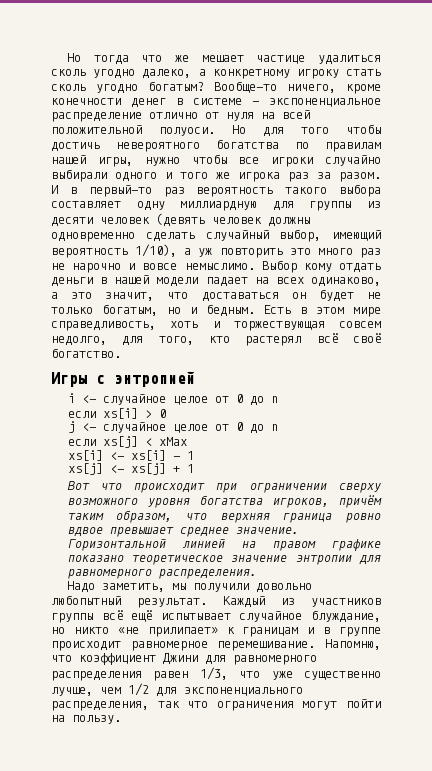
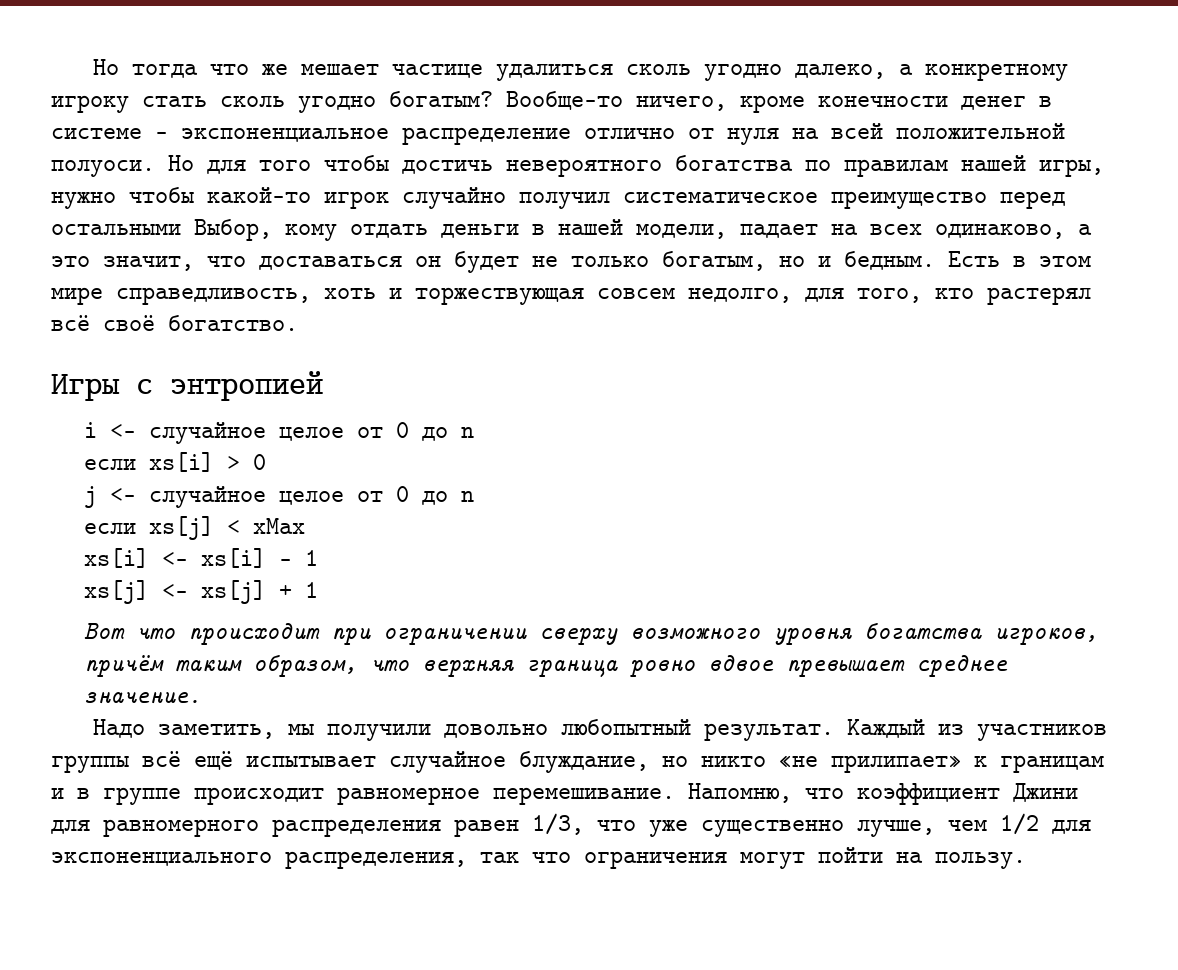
[238,155,381,167] [51,169,381,182] [51,184,381,197] [51,201,381,211] [51,213,310,227] [51,229,381,242] [51,244,381,258] [51,260,297,273] все игроки случайно выбирали одного и того же игрока раз за разом. И в первый-то раз вероятность такого выбора составляет одну миллиардную для группы из десяти человек (девять человек должны одновременно сделать случайный выбор, имеющий вероятность 1/10), а уж повторить это много раз не нарочно и вовсе немыслимо. Выбор -> [207,187,1065,209] [51,219,272,241] какой-то игрок случайно получил систематическое преимущество перед остальными Выбор,
[156,277,199,287] модели -> [636,224,727,239] модели,
[67,539,381,551] [67,555,381,565] [67,569,257,579] Горизонтальной линией на правом графике показано теоретическое значение энтропии для равномерного распределения. -> (201, 698) none

